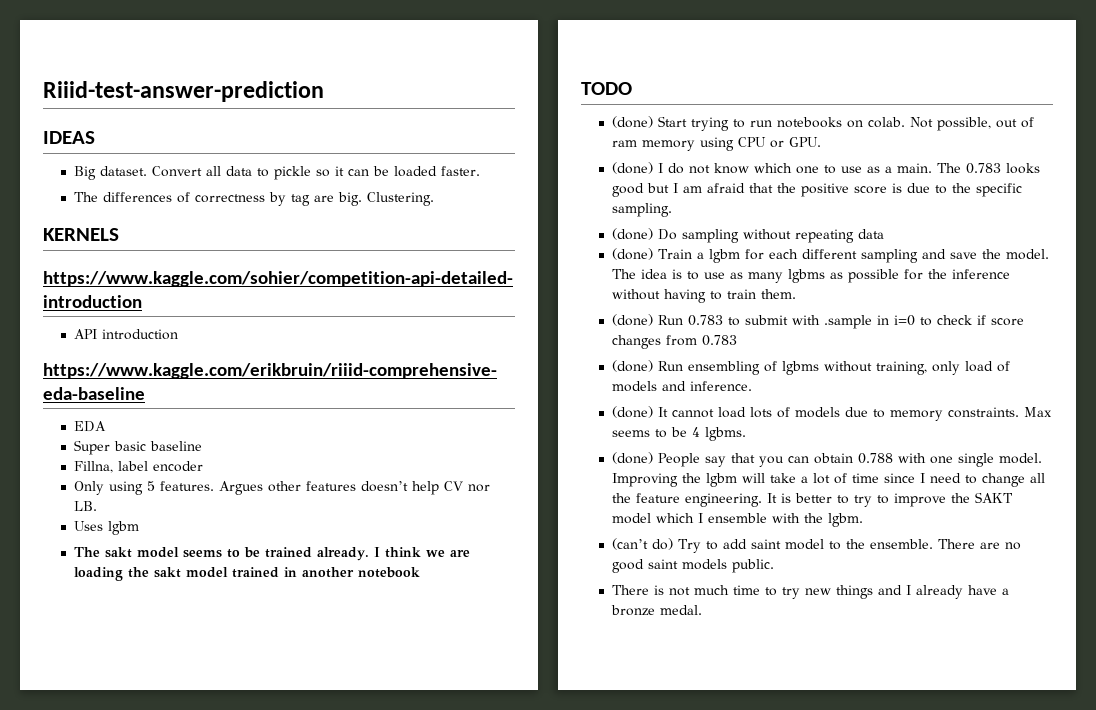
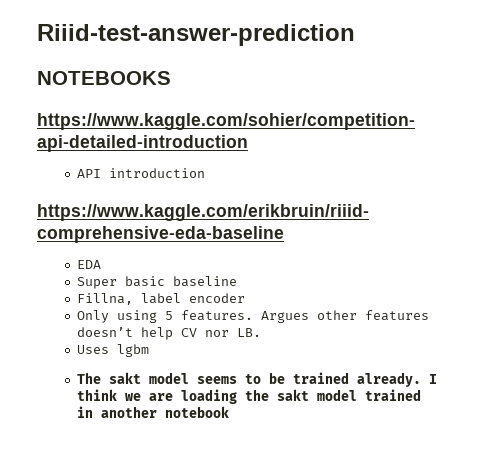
[43,131,95,144] [73,166,480,180] [73,192,434,206] [43,228,119,241] IDEAS // Big dataset. Convert all data to pickle so it can be loaded faster. // The differences of correctness by tag are big. Clustering. // KERNELS -> [37,71,171,85] NOTEBOOKS
[581,82,632,95] [611,116,1034,131] [611,137,821,151] [611,162,1040,174] [611,183,1022,197] [611,203,672,217] [611,228,884,243] [611,248,1049,263] [611,269,1010,283] [611,289,796,303] [611,314,1024,329] [611,335,737,349] [611,360,1010,375] [611,381,752,392] [611,406,1052,421] [611,427,746,441] [611,452,1042,467] [611,473,1045,487] [611,492,1013,507] [611,513,863,527] [611,538,1021,553] [611,559,774,573] [611,585,1009,599] [610,605,702,616] // TODO // (done) Start trying to run notebooks on colab. Not possible, out of ram memory using CPU or GPU. // (done) I do not know which one to use as a main. The 0.783 looks good but I am afraid that the positive score is due to the specific sampling. // (done) Do sampling without repeating data // (done) Train a lgbm for each different sampling and save the model. The idea is to use as many lgbms as possible for the inference without having to train them. // (done) Run 0.783 to submit with .sample in i=0 to check if score changes from 0.783 // (done) Run ensembling of lgbms without training, only load of models and inference. // (done) It cannot load lots of models due to memory constraints. Max seems to be 4 lgbms. // (done) People say that you can obtain 0.788 with one single model. Improving the lgbm will take a lot of time since I need to change all the feature engineering. It is better to try to improve the SAKT model which I ensemble with the lgbm. // (can’t do) Try to add saint model to the ensemble. There are no good saint models public. // There is not much time to try new things and I already have a bronze medal. -> (230, 412) none

